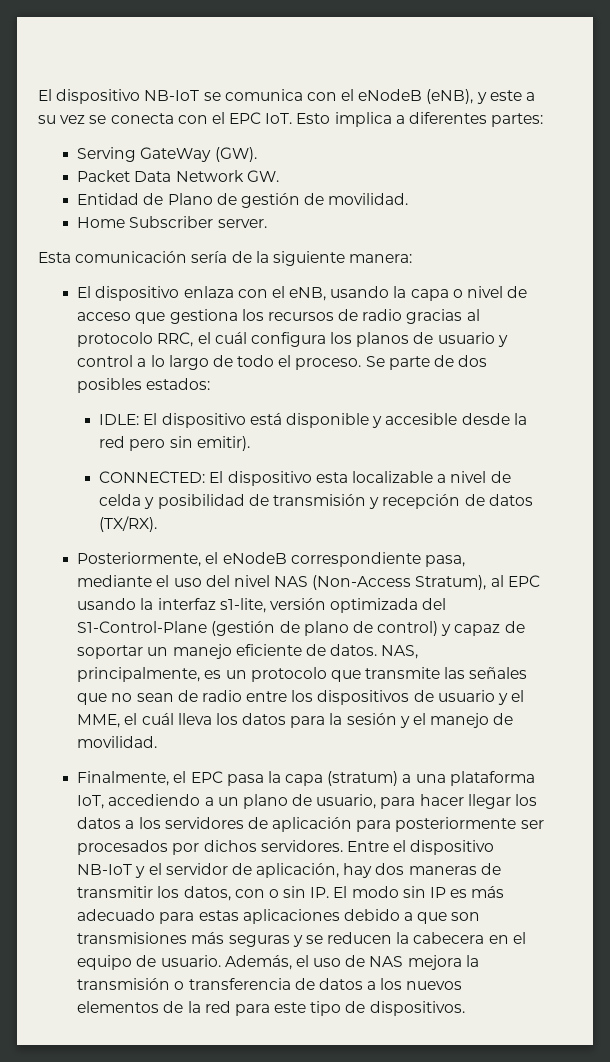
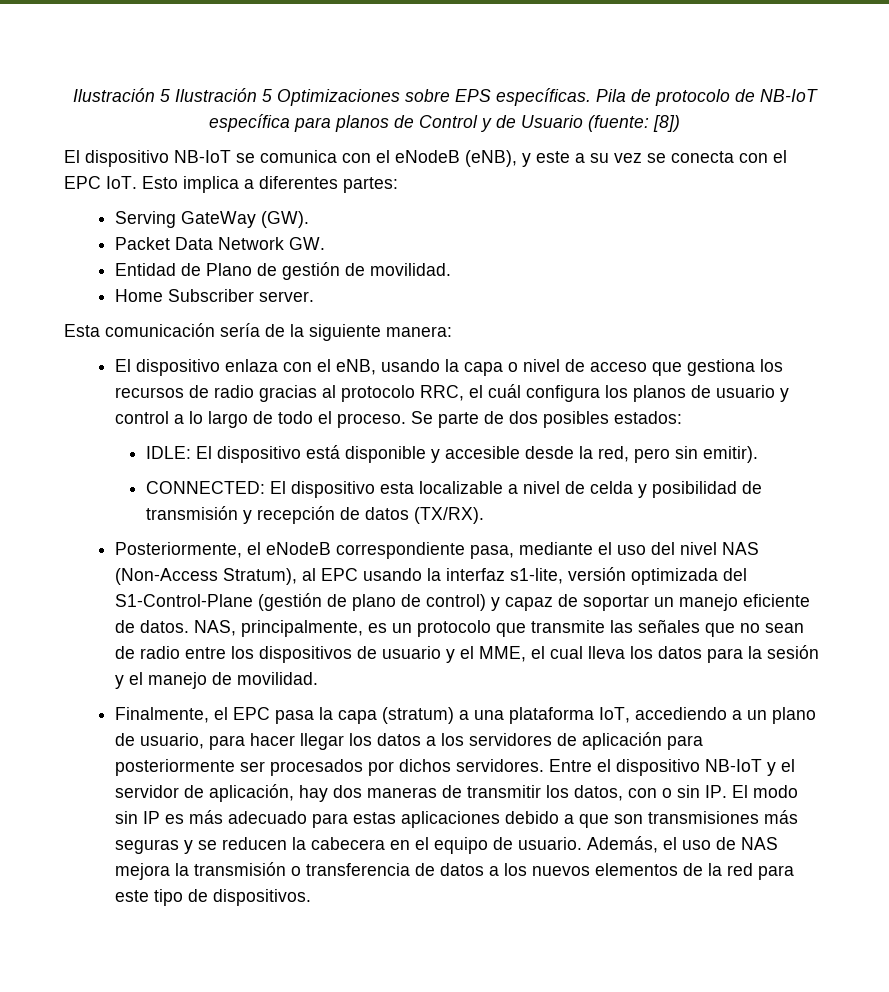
(38, 95) none -> [72,88,818,106] [209,114,680,132] Ilustración 5 Ilustración 5 Optimizaciones sobre EPS específicas. Pila de protocolo de NB-IoT específica para planos de Control y de Usuario (fuente: [8]) //
[99,436,126,448] red -> [598,446,630,462] red,
[141,713,174,725] cuál -> [549,646,583,659] cual

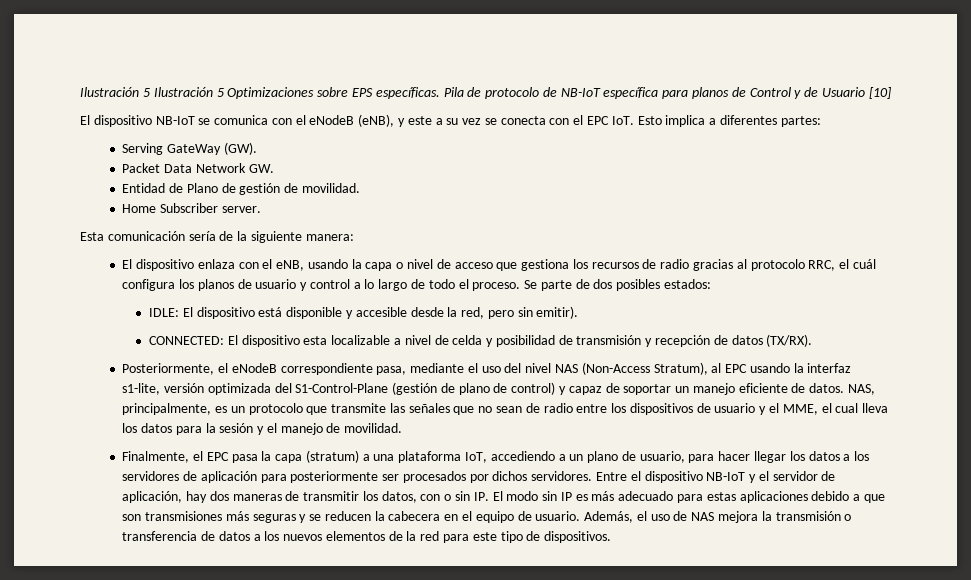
[588,115,680,132] (fuente: [8]) -> [868,87,891,99] [10]

